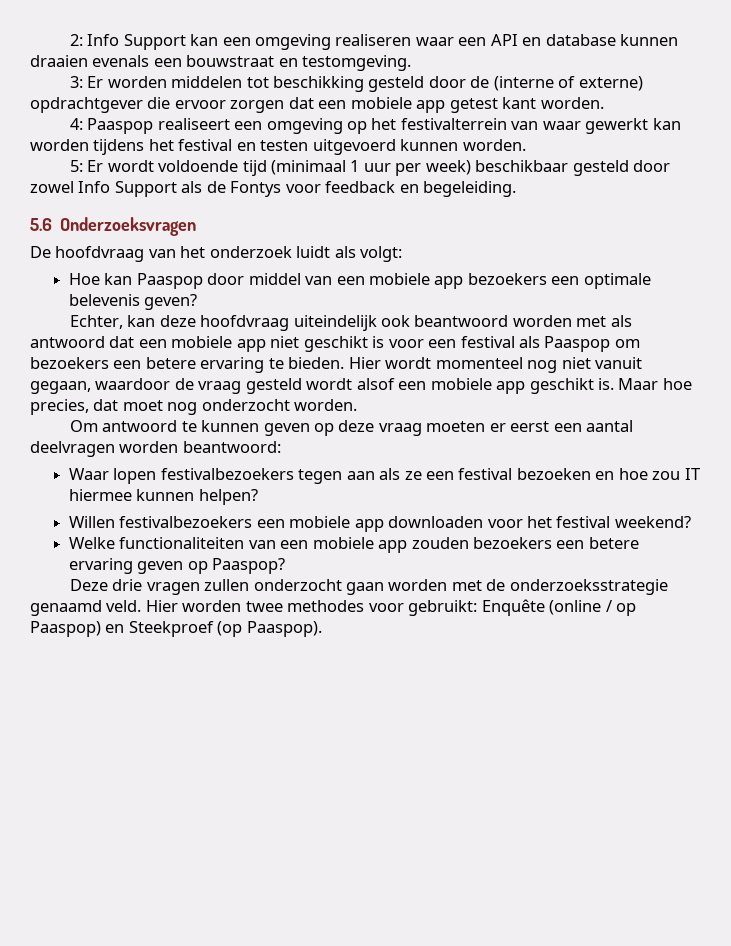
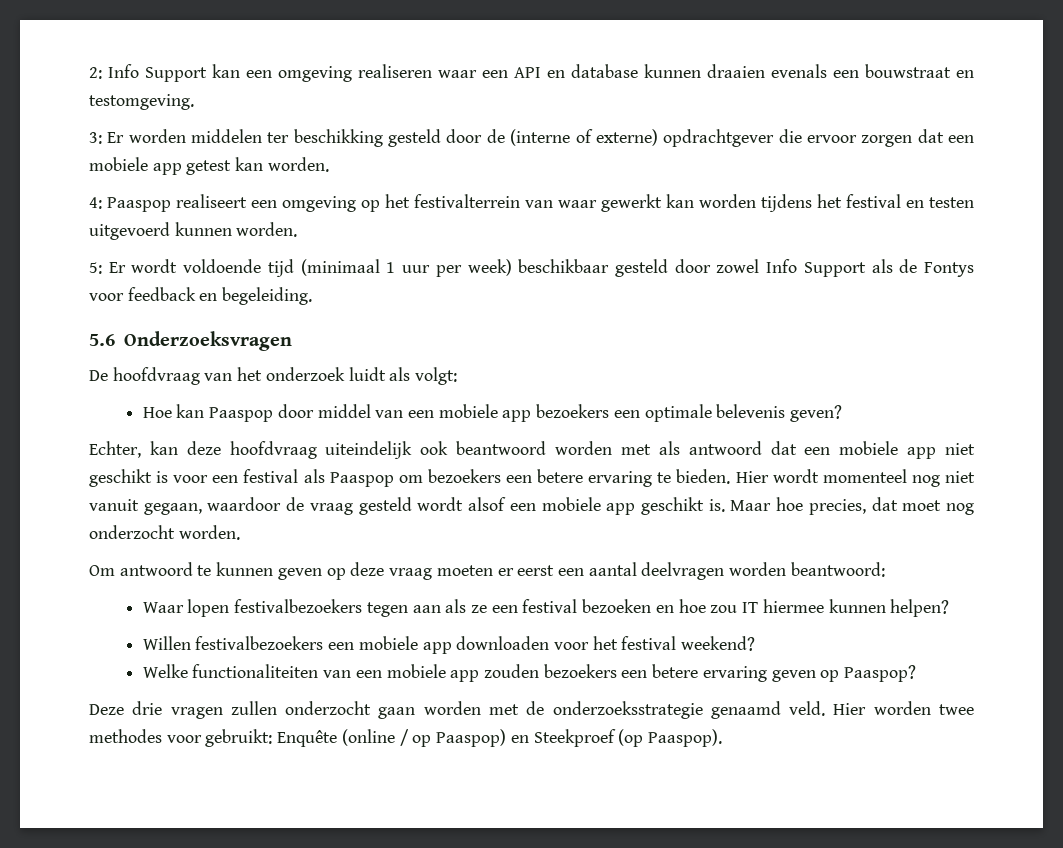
[246,77,269,88] tot -> [267,132,290,143] ter
[502,97,537,109] kant -> [235,157,264,171] kan

